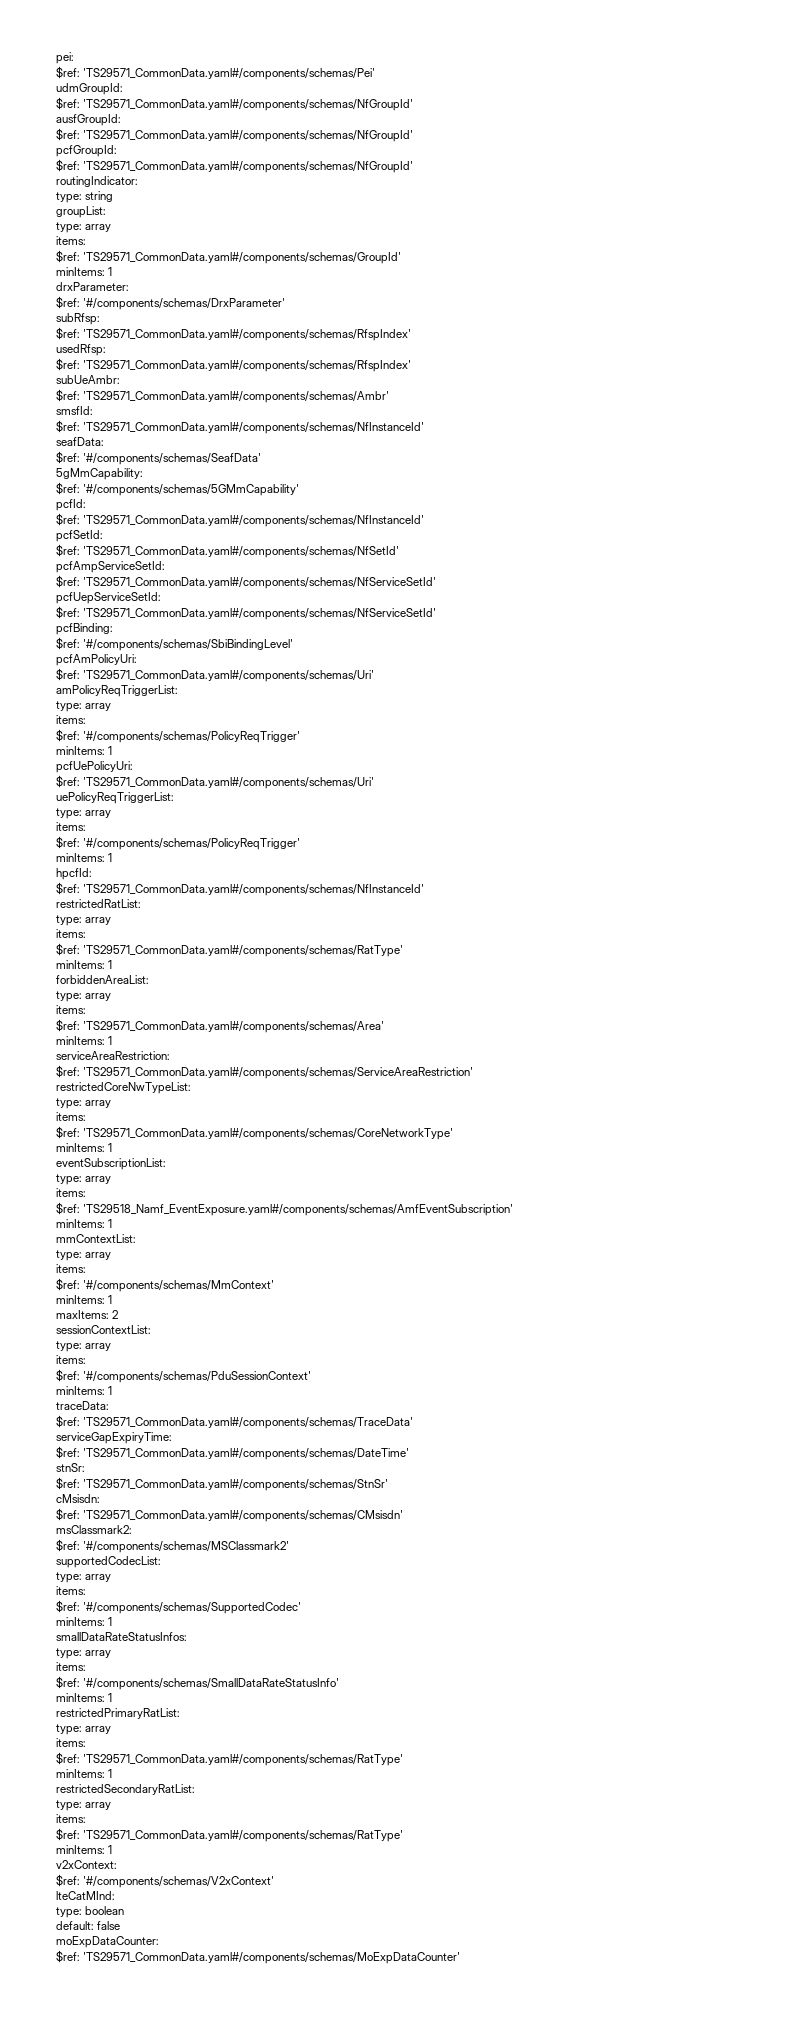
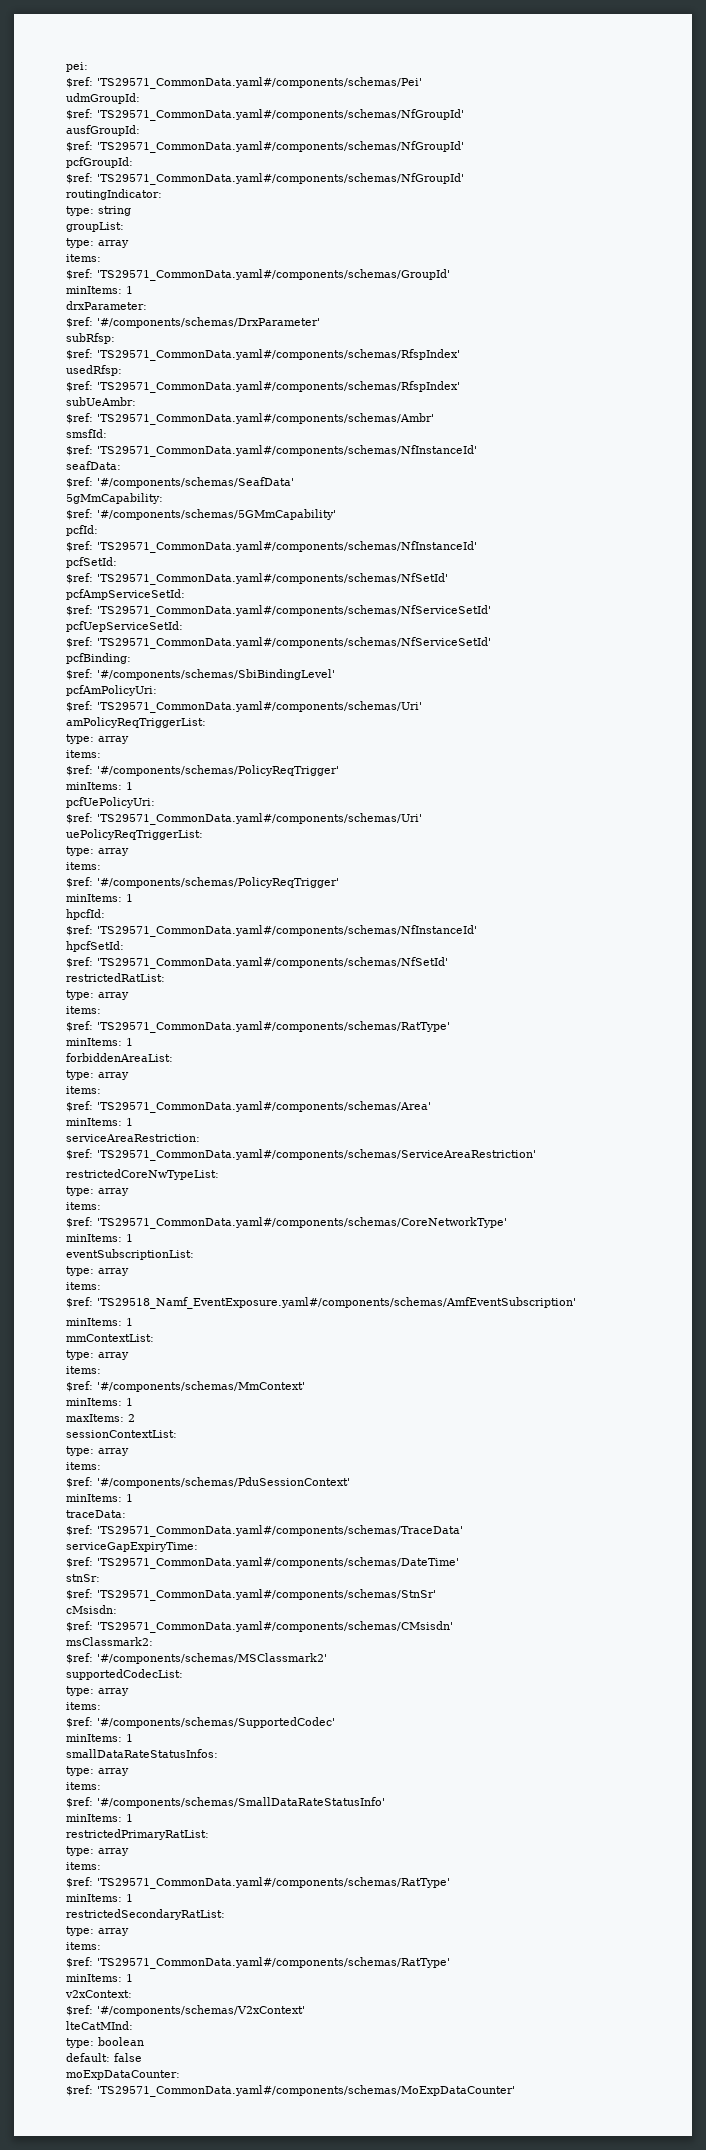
(425, 890) none -> [66,941,124,952] [66,957,448,969] // hpcfSetId: // $ref: 'TS29571_CommonData.yaml#/components/schemas/NfSetId'

